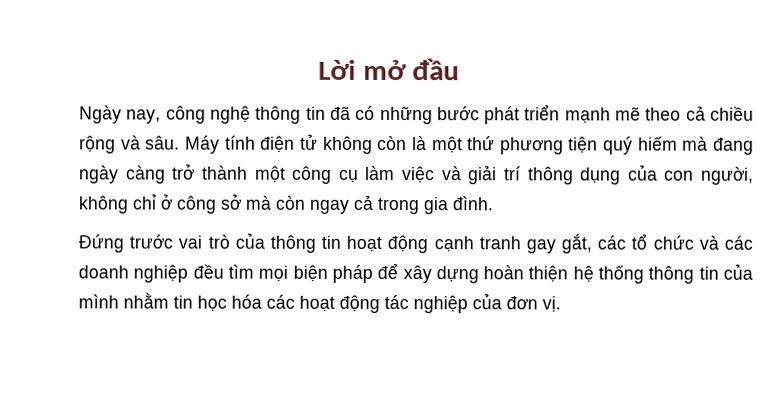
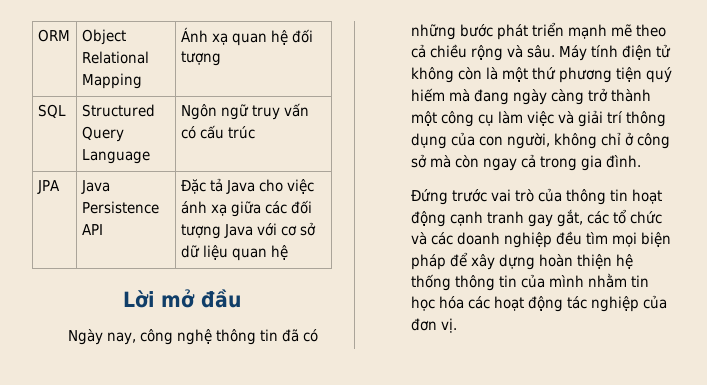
(317, 69) none -> [37,29,70,42] [81,29,126,45] [81,51,149,64] [81,73,142,89] [180,27,313,46] [180,51,221,66] [37,104,66,118] [81,104,155,117] [81,126,124,142] [81,149,150,164] [180,103,309,120] [180,125,255,139] [36,180,60,194] [80,180,110,194] [81,201,159,214] [81,224,103,235] [180,178,314,194] [180,200,312,217] [180,222,316,239] [180,245,288,261] ORM | Object Relational Mapping | Ánh xạ quan hệ đối tượng // SQL | Structured Query Language | Ngôn ngữ truy vấn có cấu trúc // JPA | Java Persistence API | Đặc tả Java cho việc ánh xạ giữa các đối tượng Java với cơ sở dữ liệu quan hệ //

